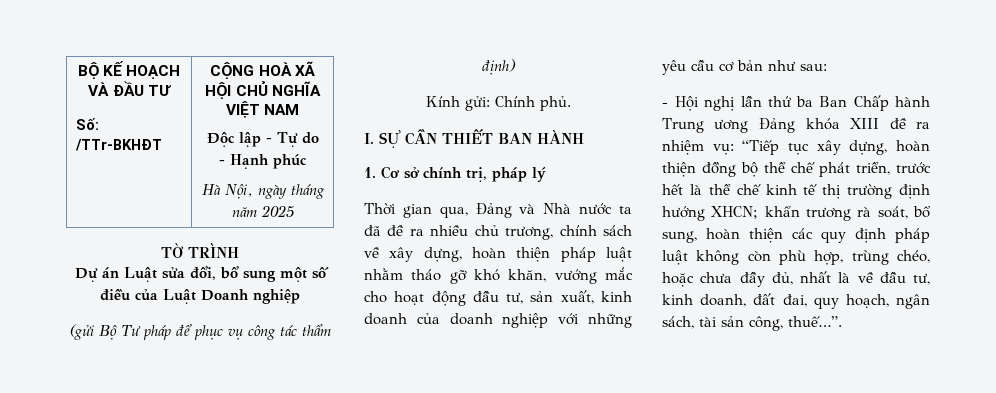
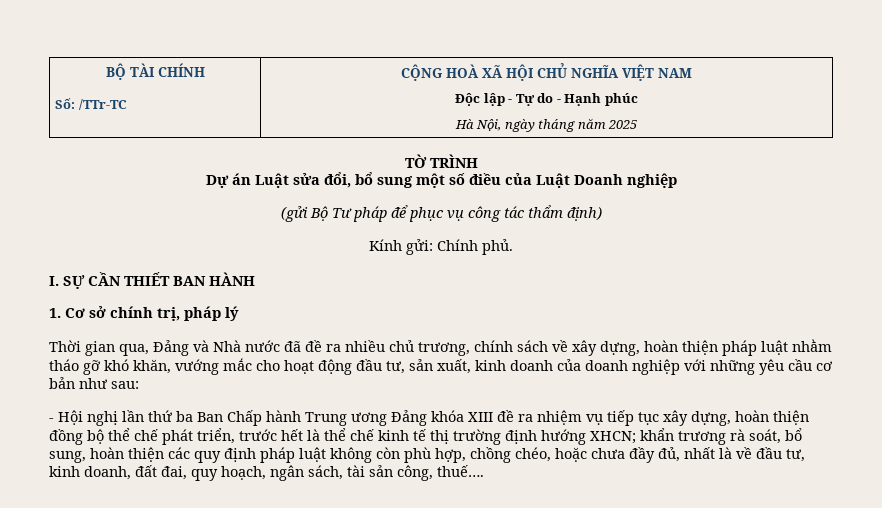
[103,61,181,79] [88,81,171,96] KẾ HOẠCH VÀ ĐẦU TƯ -> [129,63,205,77] TÀI CHÍNH
[75,139,163,151] /TTr-BKHĐT -> [78,99,127,110] /TTr-TC
[619,206,632,214] ta -> (280, 346) none
[712,140,780,155] vụ: “Tiếp -> [586,410,634,426] vụ tiếp
[851,250,889,265] trùng -> [470,447,511,463] chồng
[788,316,842,327] thuế…”. -> [437,465,484,477] thuế….

